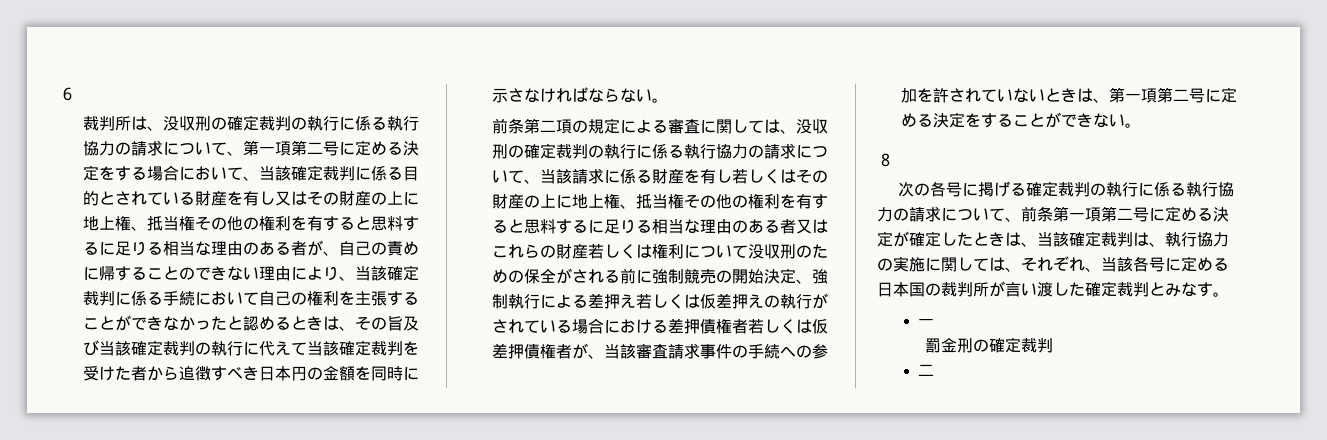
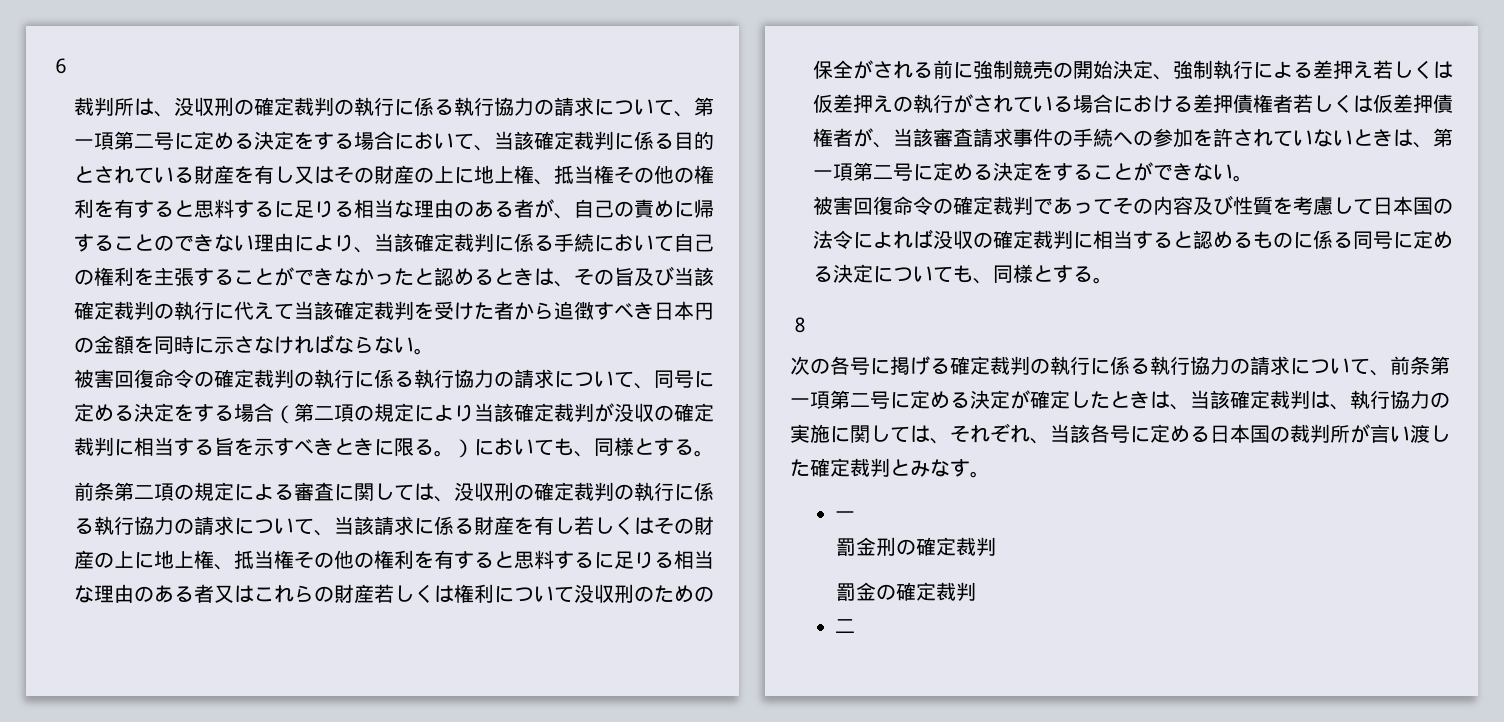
(668, 100) none -> [73,369,714,389] [73,403,714,424] [73,437,714,458] // 被害回復命令の確定裁判の執行に係る執行協力の請求について、同号に定める決定をする場合（第二項の規定により当該確定裁判が没収の確定裁判に相当する旨を示すべきときに限る。）においても、同様とする。
(1141, 125) none -> [812,195,1453,215] [812,229,1453,249] [812,264,1113,284] // 被害回復命令の確定裁判であってその内容及び性質を考慮して日本国の法令によれば没収の確定裁判に相当すると認めるものに係る同号に定める決定についても、同様とする。
(1053, 345) none -> [835,582,976,601] // 罰金の確定裁判

